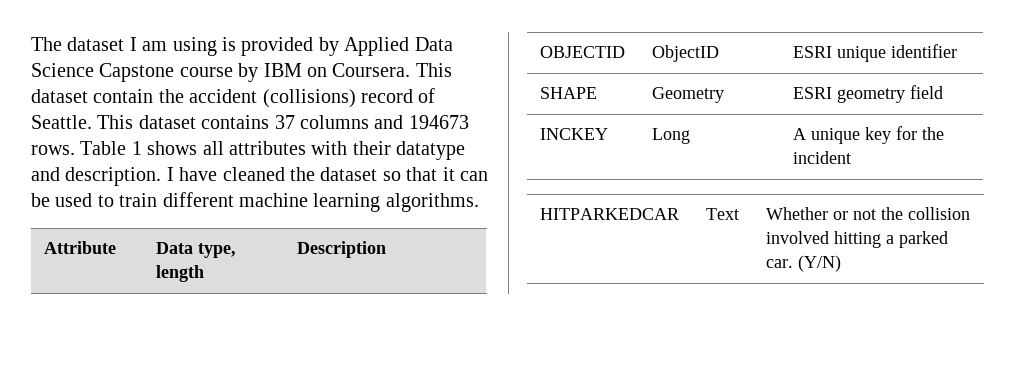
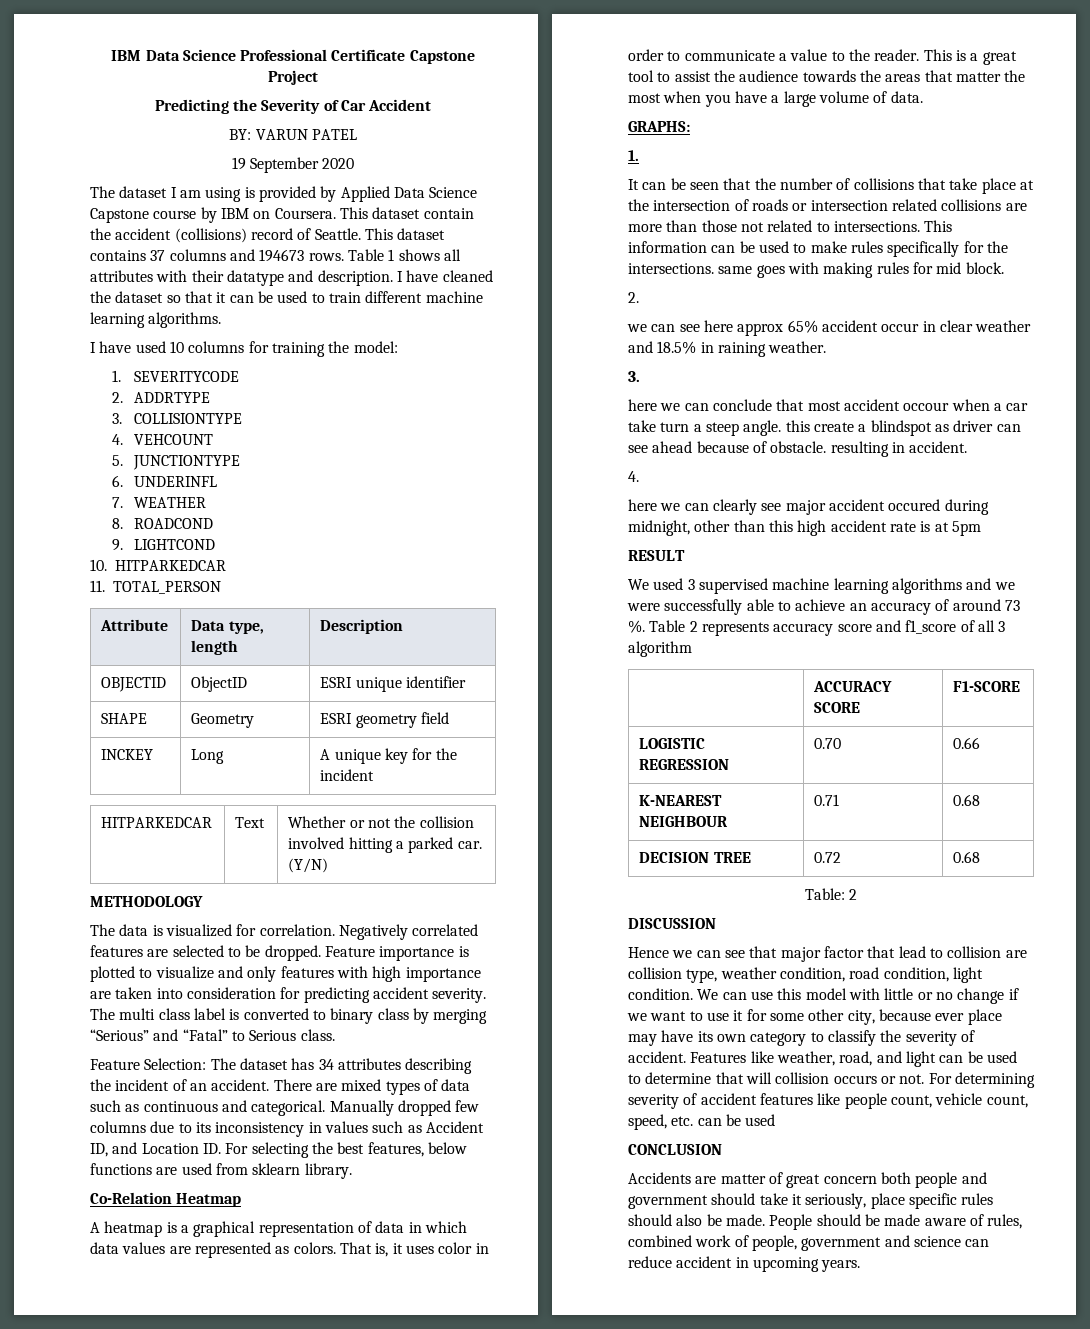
(31, 44) none -> [111,49,475,64] [268,70,318,85] [154,99,432,114] [229,129,357,140] [231,157,355,173] IBM Data Science Professional Certificate Capstone Project // Predicting the Severity of Car Accident // BY: VARUN PATEL // 19 September 2020 //
(479, 202) none -> [90,341,398,357] [112,370,240,382] [112,392,211,403] [112,413,243,424] [112,434,214,445] [112,455,241,470] [112,475,218,487] [112,497,207,508] [112,518,214,529] [112,539,216,551] [90,559,226,571] [90,580,221,594] // I have used 10 columns for training the model: // 1. SEVERITYCODE // 2. ADDRTYPE // 3. COLLISIONTYPE // 4. VEHCOUNT // 5. JUNCTIONTYPE // 6. UNDERINFL // 7. WEATHER // 8. ROADCOND // 9. LIGHTCOND // 10. HITPARKEDCAR // 11. TOTAL_PERSON
(842, 263) none -> [90,896,203,907] [90,924,479,940] [90,945,469,961] [90,966,481,982] [90,987,487,1003] [90,1008,488,1024] [90,1029,335,1041] [90,1058,473,1074] [90,1079,471,1095] [90,1100,480,1116] [90,1121,484,1137] [90,1142,467,1158] [90,1163,352,1179] [90,1192,242,1207] [90,1221,467,1237] [90,1242,489,1258] [628,49,1017,65] [628,70,1026,82] [628,91,923,107] [628,121,690,132] [628,150,639,161] [628,178,1034,194] [628,199,1027,211] [628,220,953,232] [628,241,1008,257] [628,262,1004,278] [628,292,639,303] [627,320,1032,336] [628,341,827,357] [628,371,640,382] [628,399,1029,411] [628,420,1021,436] [628,441,968,457] [628,471,639,482] [628,499,989,515] [628,520,981,536] [628,550,685,561] [628,578,1015,594] [627,599,1020,615] [628,620,1006,636] [628,641,692,657] [813,681,893,692] [814,702,861,713] [953,681,1021,692] [639,738,706,749] [639,759,730,770] [814,738,842,749] [953,737,981,749] [639,795,723,806] [639,816,729,827] [814,794,840,806] [953,794,981,806] [639,852,751,863] [814,852,842,863] [953,851,981,863] [804,888,858,900] [628,918,716,929] [628,946,1027,962] [628,967,983,983] [628,988,1019,1004] [627,1009,1002,1025] [628,1030,975,1046] [628,1051,1017,1067] [628,1072,1035,1088] [628,1093,1028,1109] [628,1114,776,1130] [628,1144,722,1155] [628,1172,987,1188] [628,1193,994,1209] [628,1214,1023,1230] [628,1235,990,1251] [628,1256,861,1272] // METHODOLOGY // The data is visualized for correlation. Negatively correlated features are selected to be dropped. Feature importance is plotted to visualize and only features with high importance are taken into consideration for predicting accident severity. The multi class label is converted to binary class by merging “Serious” and “Fatal” to Serious class. // Feature Selection: The dataset has 34 attributes describing the incident of an accident. There are mixed types of data such as continuous and categorical. Manually dropped few columns due to its inconsistency in values such as Accident ID, and Location ID. For selecting the best features, below functions are used from sklearn library. // Co-Relation Heatmap // A heatmap is a graphical representation of data in which data values are represented as colors. That is, it uses color in order to communicate a value to the reader. This is a great tool to assist the audience towards the areas that matter the most when you have a large volume of data. // GRAPHS: // 1. // It can be seen that the number of collisions that take place at the intersection of roads or intersection related collisions are more than those not related to intersections. This information can be used to make rules specifically for the intersections. same goes with making rules for mid block. // 2. // we can see here approx 65% accident occur in clear weather and 18.5% in raining weather. // 3. // here we can conclude that most accident occour when a car take turn a steep angle. this create a blindspot as driver can see ahead because of obstacle. resulting in accident. // 4. // here we can clearly see major accident occured during midnight, other than this high accident rate is at 5pm // RESULT // We used 3 supervised machine learning algorithms and we were successfully able to achieve an accuracy of around 73 %. Table 2 represents accuracy score and f1_score of all 3 algorithm // | ACCURACY SCORE | F1-SCORE // LOGISTIC REGRESSION | 0.70 | 0.66 // K-NEAREST NEIGHBOUR | 0.71 | 0.68 // DECISION TREE | 0.72 | 0.68 // Table: 2 // DISCUSSION // Hence we can see that major factor that lead to collision are collision type, weather condition, road condition, light condition. We can use this model with little or no change if we want to use it for some other city, because ever place may have its own category to classify the severity of accident. Features like weather, road, and light can be used to determine that will collision occurs or not. For determining severity of accident features like people count, vehicle count, speed, etc. can be used // CONCLUSION // Accidents are matter of great concern both people and government should take it seriously, place specific rules should also be made. People should be made aware of rules, combined work of people, government and science can reduce accident in upcoming years.

